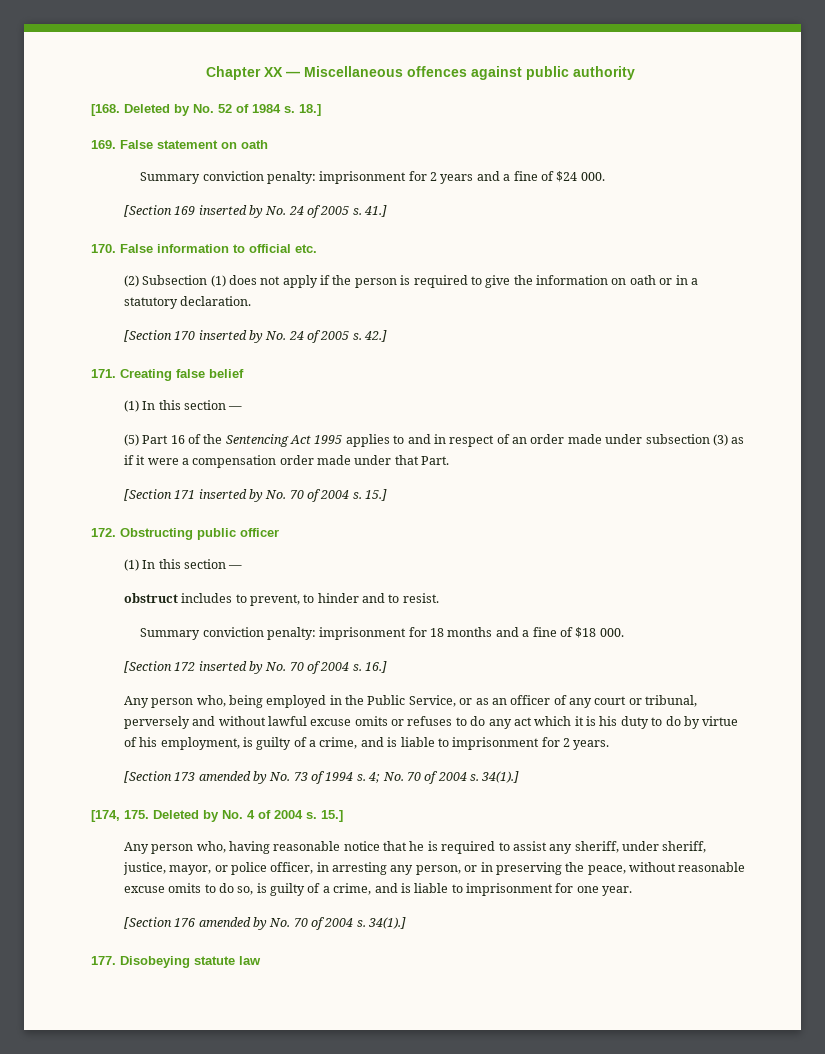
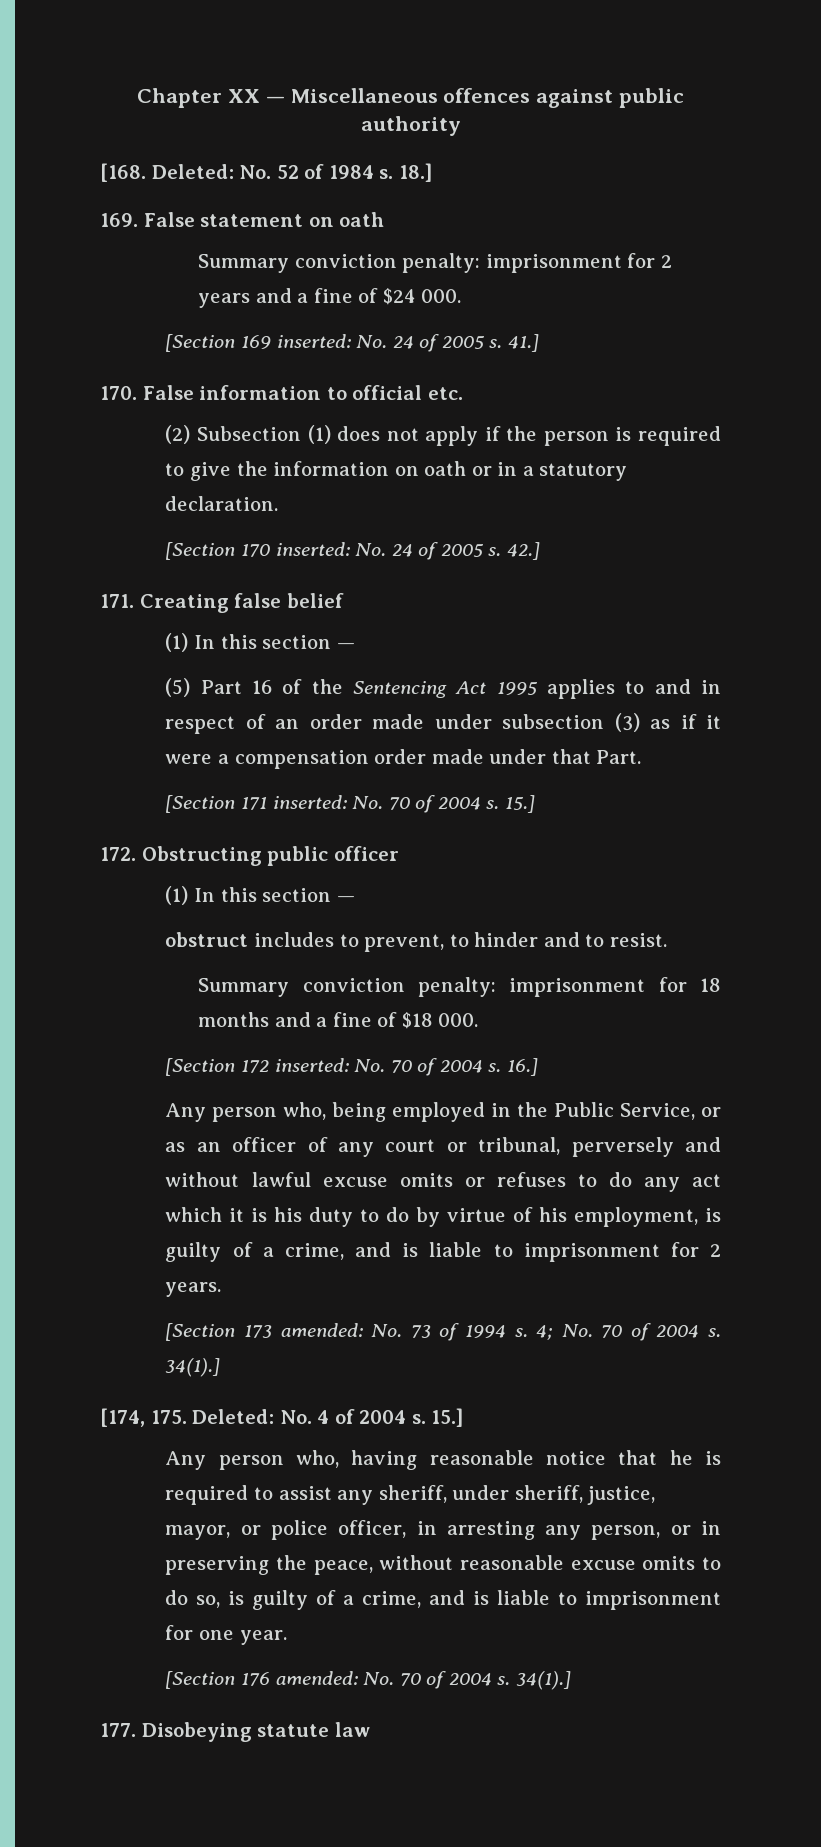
[124,104,190,116] Deleted by -> [151,164,234,179] Deleted:
[198,205,263,218] inserted by -> [276,334,351,348] inserted:
[198,330,263,343] inserted by -> [275,542,350,556] inserted:
[198,489,263,502] inserted by -> [272,795,347,809] inserted:
[198,661,263,674] inserted by -> [274,1058,349,1072] inserted:
[198,771,267,784] amended by -> [280,1323,363,1337] amended:
[153,810,219,822] Deleted by -> [192,1409,275,1424] Deleted:
[198,917,267,930] amended by -> [275,1671,358,1685] amended:

